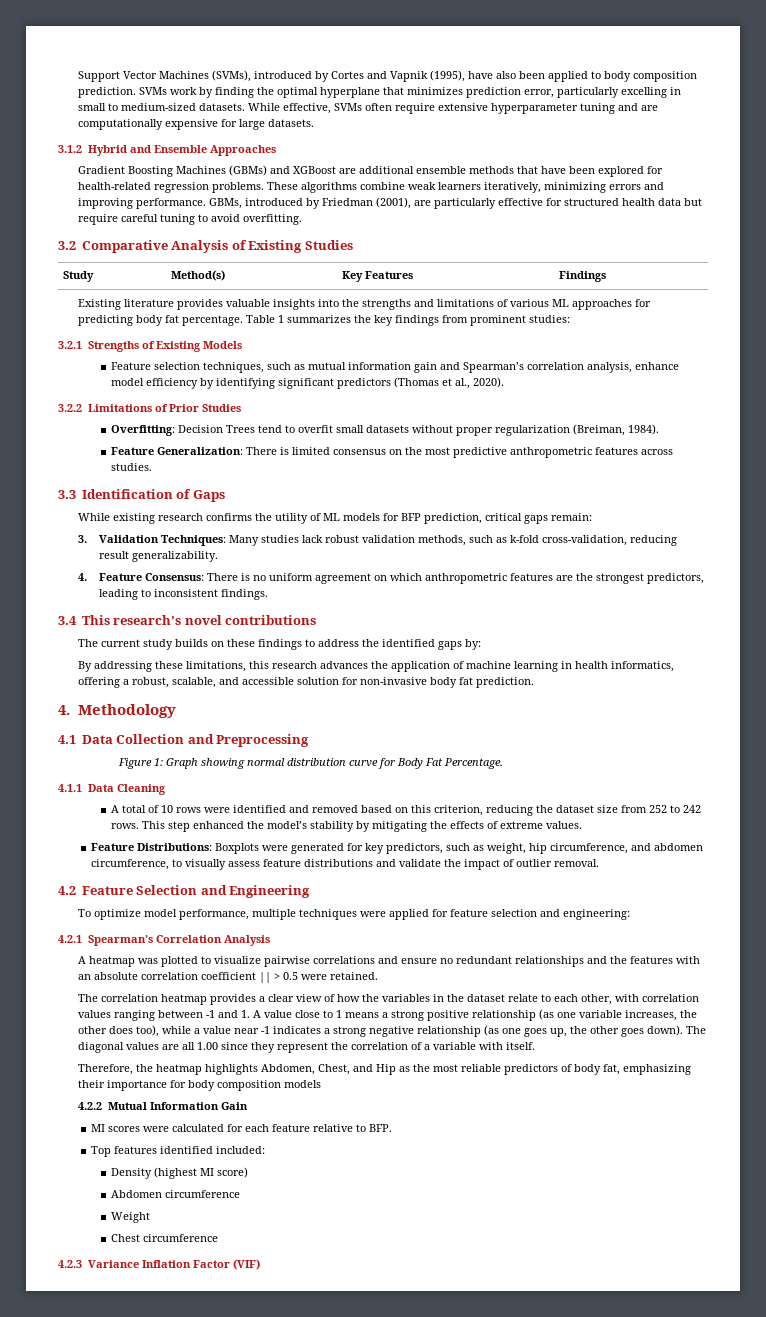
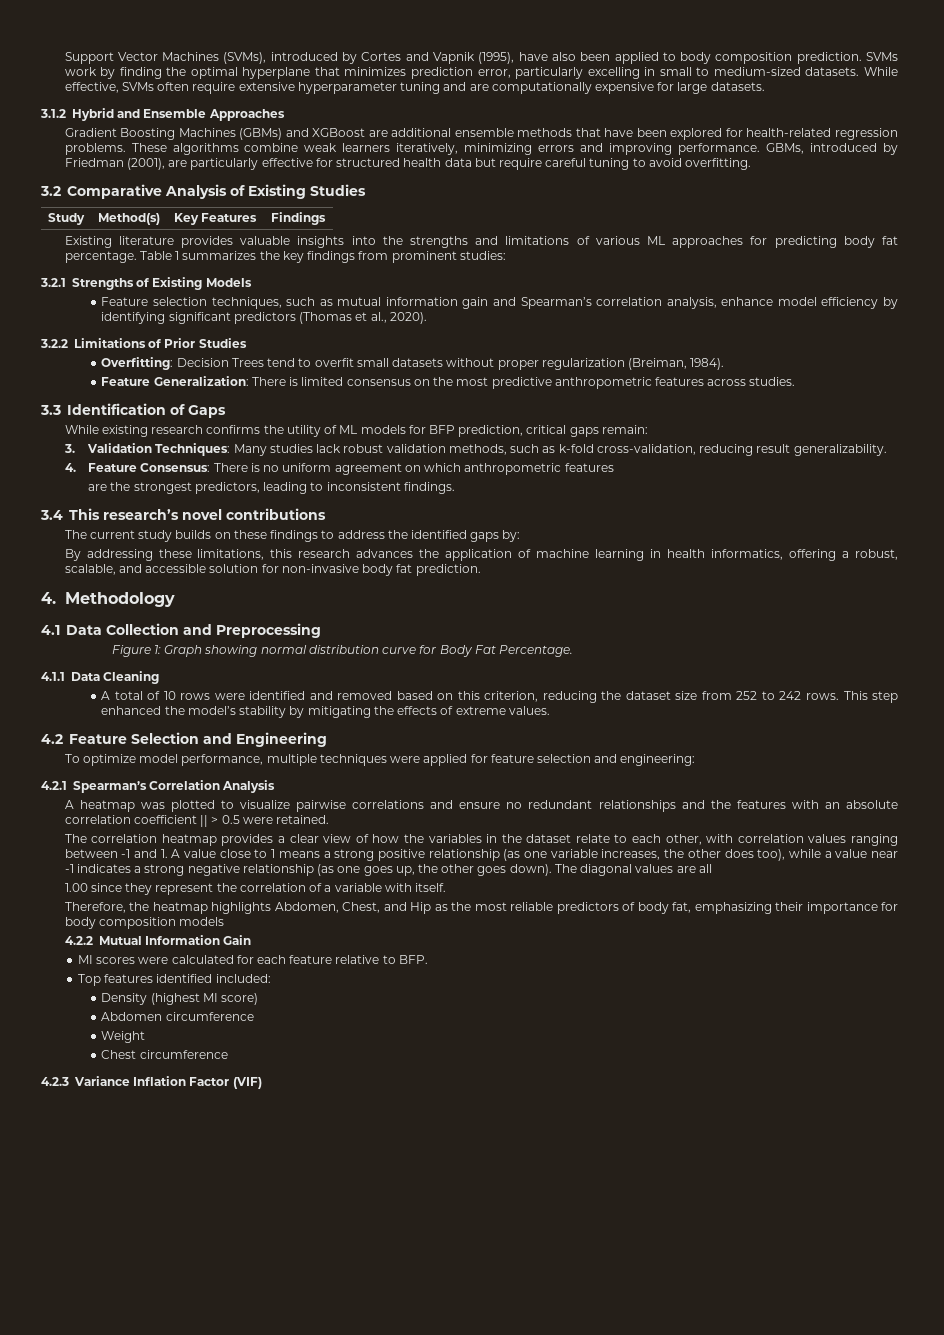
(553, 577) none -> (614, 467) //
[90,843,703,854] [90,859,599,870] // Feature Distributions: Boxplots were generated for key predictors, such as weight, hip circumference, and abdomen circumference, to visually assess feature distributions and validate the impact of outlier removal. -> (550, 710) none
(196, 1046) none -> (712, 868) //

